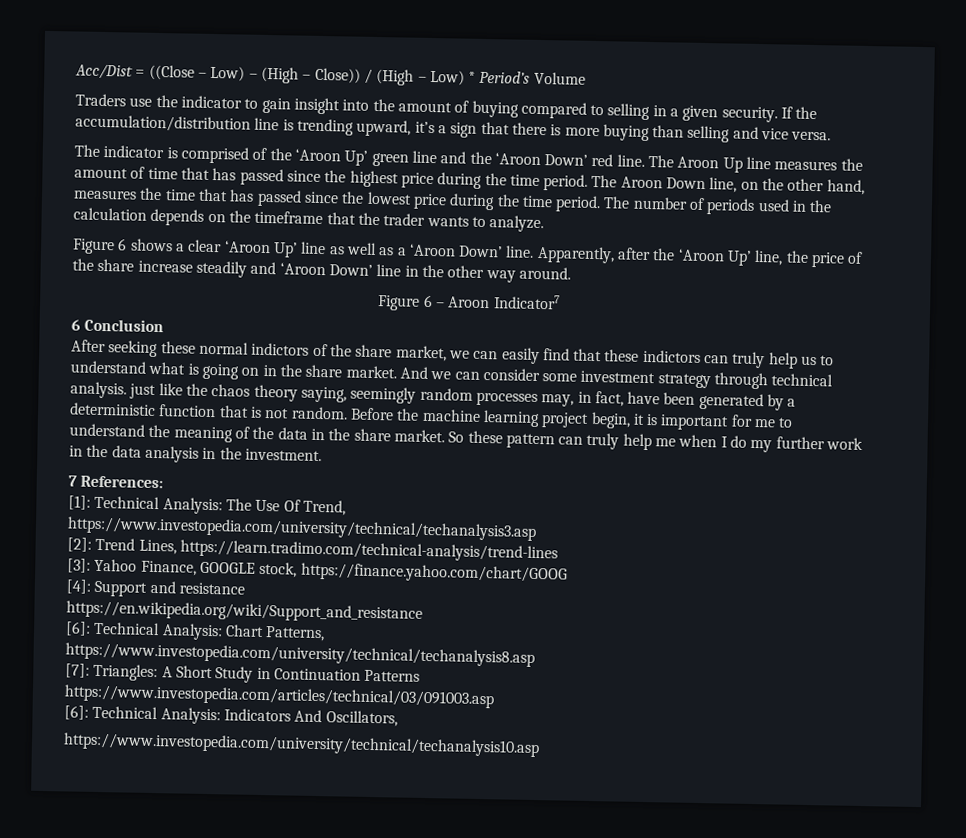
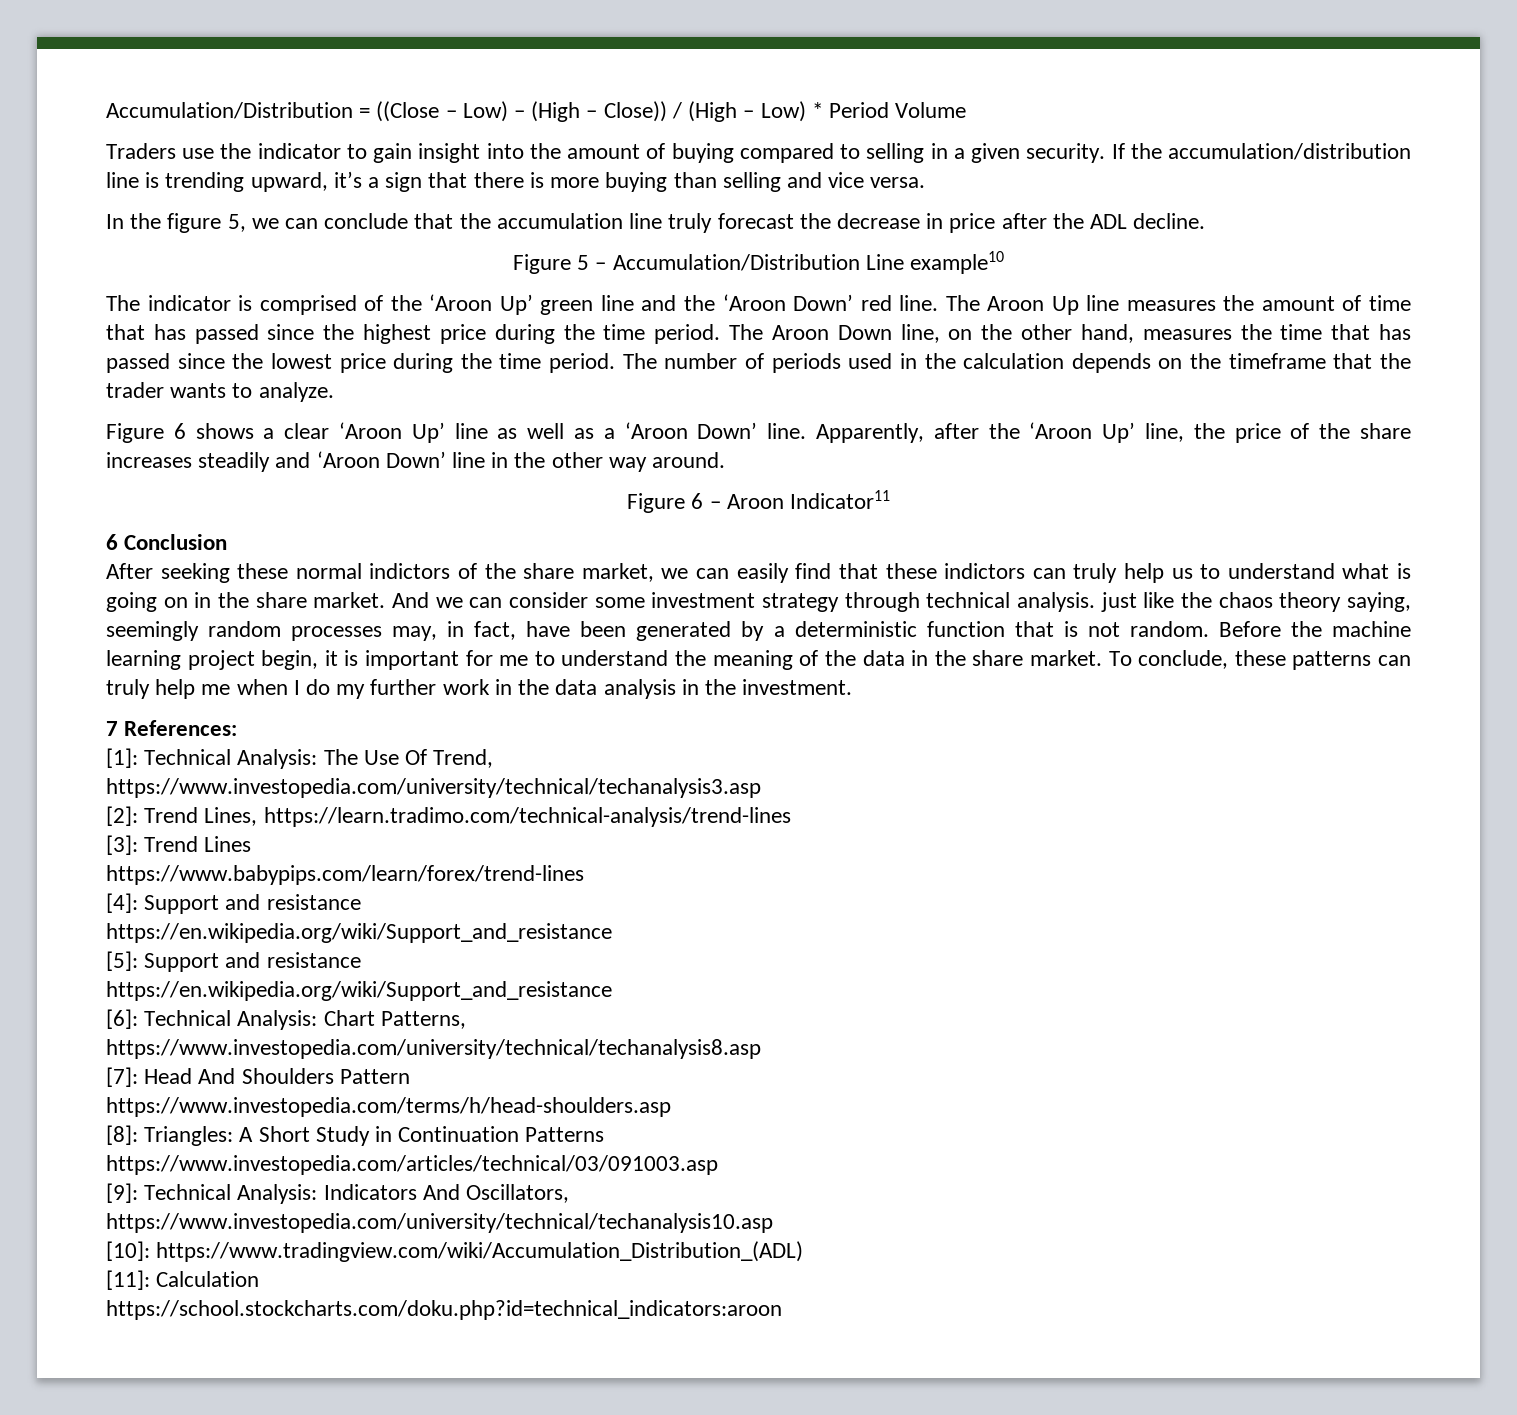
[75,63,133,80] Acc/Dist -> [106,102,353,119] Accumulation/Distribution
[479,70,531,84] Period’s -> [828,102,889,118] Period
(832, 136) none -> [106,213,1206,233] [512,251,1005,274] // In the figure 5, we can conclude that the accumulation line truly forecast the decrease in price after the ADL decline. // Figure 5 – Accumulation/Distribution Line example10
[137,260,193,273] increase -> [106,452,192,468] increases
[493,294,560,310] Indicator7 -> [789,490,890,509] Indicator11
[448,430,555,449] So these pattern -> [1108,650,1372,670] To conclude, these patterns
[94,558,568,584] Yahoo Finance, GOOGLE stock, https://finance.yahoo.com/chart/GOOG -> [144,836,252,852] [106,865,584,885] Trend Lines // https://www.babypips.com/learn/forex/trend-lines
(423, 611) none -> [106,951,361,972] [106,981,612,1001] // [5]: Support and resistance // https://en.wikipedia.org/wiki/Support_and_resistance
(90, 670) none -> [144,1068,410,1084] [106,1097,671,1117] [106,1125,138,1145] Head And Shoulders Pattern // https://www.investopedia.com/terms/h/head-shoulders.asp // [8]:
[64,705,89,720] [6]: -> [106,1183,138,1203] [9]:
(540, 745) none -> [106,1241,804,1262] [106,1270,260,1290] [106,1300,782,1320] // [10]: https://www.tradingview.com/wiki/Accumulation_Distribution_(ADL) // [11]: Calculation // https://school.stockcharts.com/doku.php?id=technical_indicators:aroon

